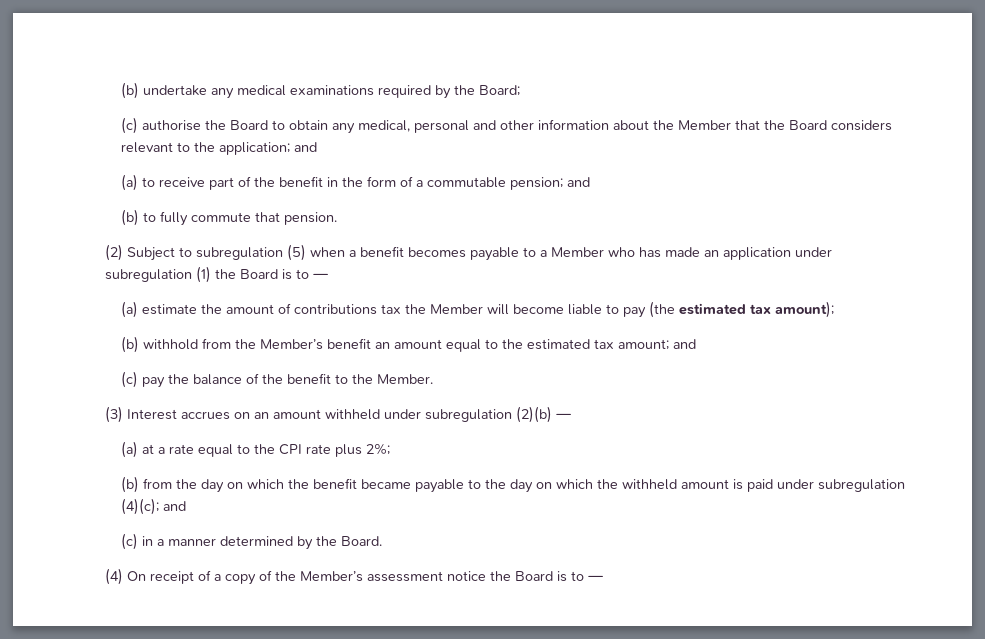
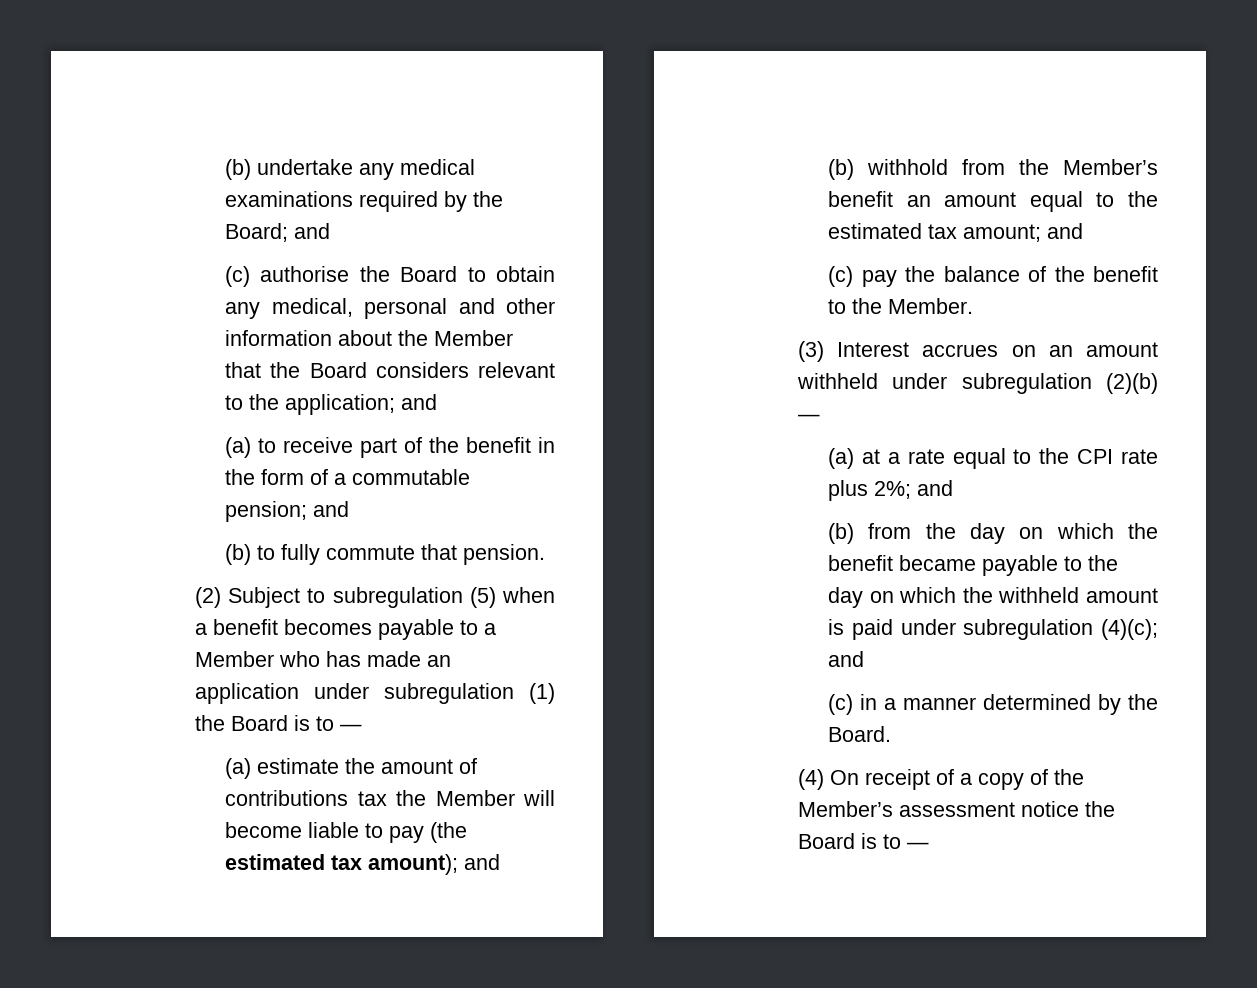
(520, 90) none -> [294,223,331,239] and
(834, 309) none -> [464,854,501,870] and
(390, 449) none -> [917,480,954,496] and

